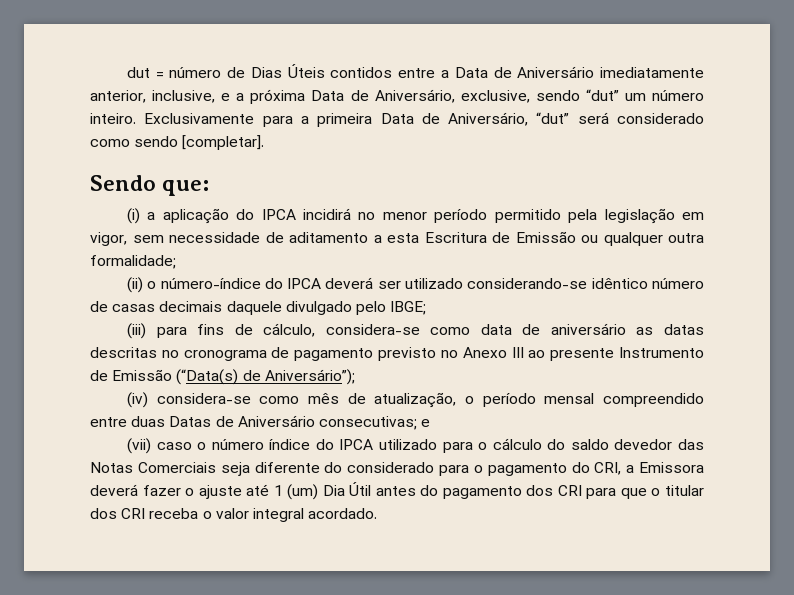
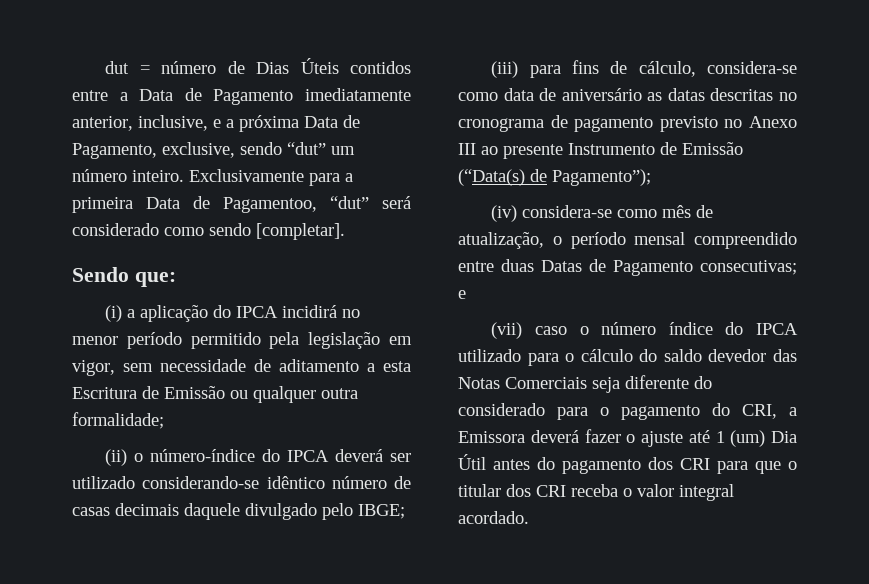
[517,66,595,78] Aniversário -> [213,89,294,105] Pagamento
[374,89,455,103] Aniversário, -> [72,143,157,159] Pagamento,
[448,112,529,126] Aniversário, -> [223,197,317,213] Pagamentoo,
[264,369,355,385] Aniversário”); -> [552,169,651,186] Pagamento”);
[237,415,315,427] Aniversário -> [613,260,693,276] Pagamento

